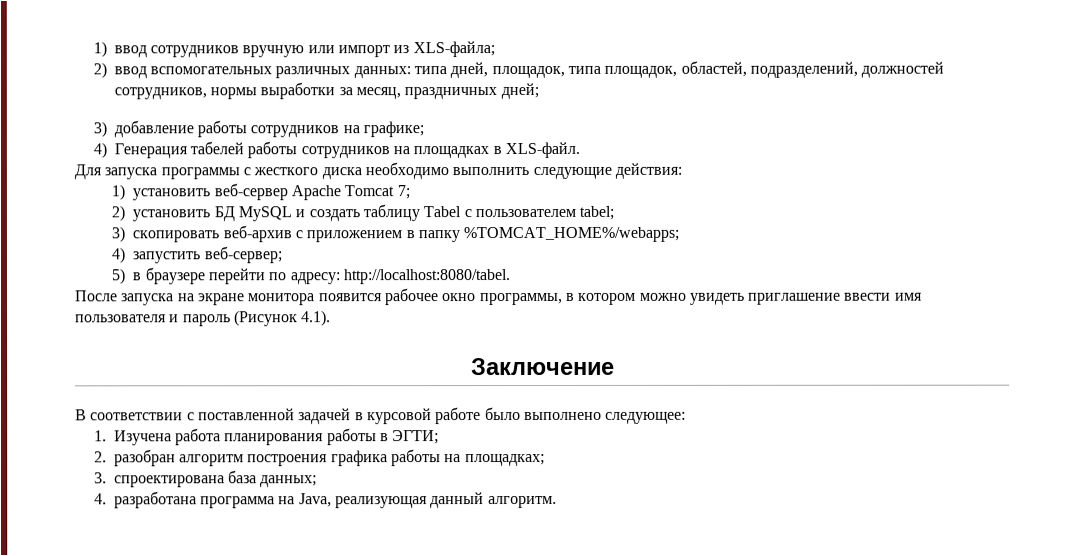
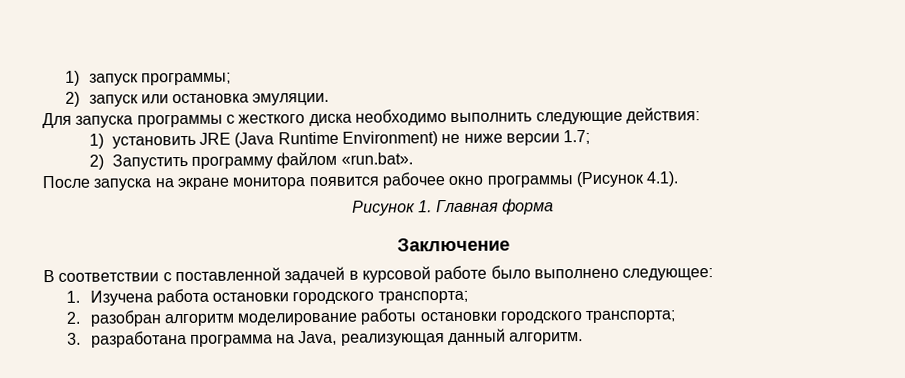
[92,41,495,58] [92,60,945,79] [113,82,539,100] [92,120,424,138] [92,141,580,159] 1) ввод сотрудников вручную или импорт из XLS-файла; // 2) ввод вспомогательных различных данных: типа дней, площадок, типа площадок, областей, подразделений, должностей сотрудников, нормы выработки за месяц, праздничных дней; // 3) добавление работы сотрудников на графике; // 4) Генерация табелей работы сотрудников на площадках в XLS-файл. -> [65,70,231,86] [65,91,330,107] 1) запуск программы; // 2) запуск или остановка эмуляции.
[213,183,410,201] [111,204,615,222] [111,225,680,243] [111,246,282,264] [111,267,511,285] веб-сервер Apache Tomcat 7; // 2) установить БД MySQL и создать таблицу Tabel с пользователем tabel; // 3) скопировать веб-архив с приложением в папку %TOMCAT_HOME%/webapps; // 4) запустить веб-сервер; // 5) в браузере перейти по адресу: http://localhost:8080/tabel. -> [199,129,591,148] [88,151,413,170] JRE (Java Runtime Environment) не ниже версии 1.7; // 2) Запустить программу файлом «run.bat».
[479,292,923,306] [75,310,332,327] программы, в котором можно увидеть приглашение ввести имя пользователя и пароль (Рисунок 4.1). -> [486,171,679,188] [352,198,554,216] программы (Рисунок 4.1). // Рисунок 1. Главная форма
[224,428,440,446] планирования работы в ЭГТИ; -> [212,290,468,305] остановки городского транспорта;
[247,449,545,467] [93,470,318,488] [93,493,107,505] построения графика работы на площадках; // 3. спроектирована база данных; // 4. -> [237,308,677,326] [67,332,82,345] моделирование работы остановки городского транспорта; // 3.

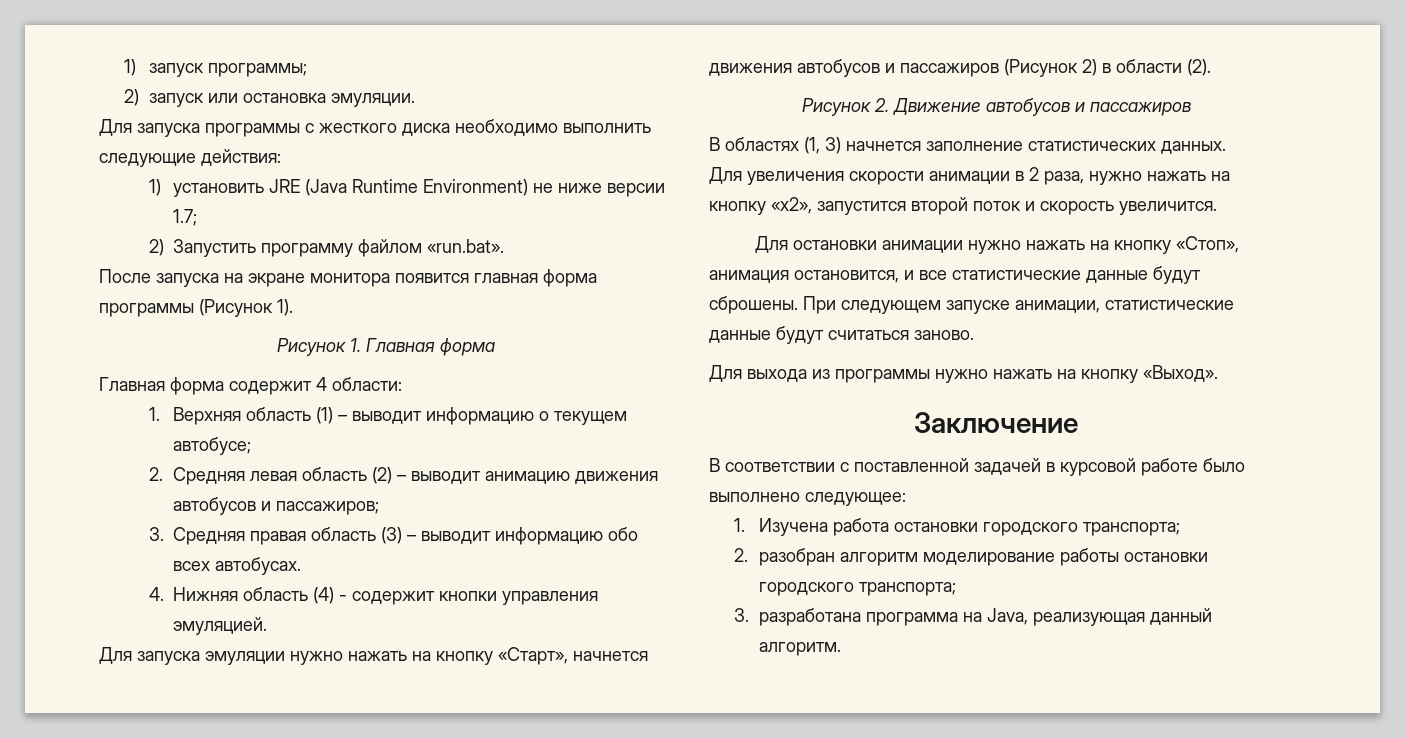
[381,172,484,189] рабочее окно -> [474,269,597,287] главная форма
[646,171,679,187] 4.1). -> [277,299,293,316] 1).
(554, 206) none -> [99,377,402,395] [148,407,628,425] [173,437,252,455] [148,467,659,485] [173,497,380,515] [148,527,639,545] [173,557,302,575] [148,587,599,605] [173,617,268,635] [99,647,648,665] [709,59,1211,77] [801,98,1192,116] [709,137,1226,154] [709,167,1230,185] [709,197,1217,215] [754,236,1239,254] [709,266,1201,284] [709,296,1234,314] [709,326,974,344] [709,365,1218,383] // Главная форма содержит 4 области: // 1. Верхняя область (1) – выводит информацию о текущем автобусе; // 2. Средняя левая область (2) – выводит анимацию движения автобусов и пассажиров; // 3. Средняя правая область (3) – выводит информацию обо всех автобусах. // 4. Нижняя область (4) - содержит кнопки управления эмуляцией. // Для запуска эмуляции нужно нажать на кнопку «Старт», начнется движения автобусов и пассажиров (Рисунок 2) в области (2). // Рисунок 2. Движение автобусов и пассажиров // В областях (1, 3) начнется заполнение статистических данных. // Для увеличения скорости анимации в 2 раза, нужно нажать на кнопку «x2», запустится второй поток и скорость увеличится. // Для остановки анимации нужно нажать на кнопку «Стоп», анимация остановится, и все статистические данные будут сброшены. При следующем запуске анимации, статистические данные будут считаться заново. // Для выхода из программы нужно нажать на кнопку «Выход».

